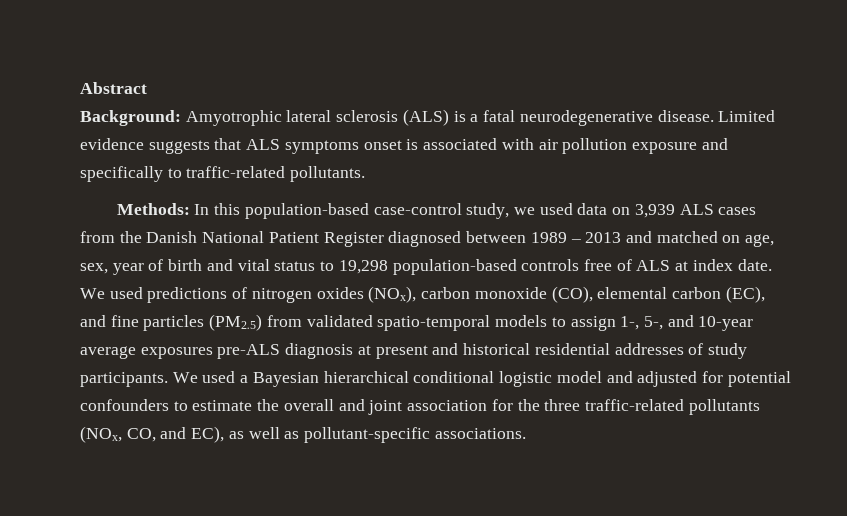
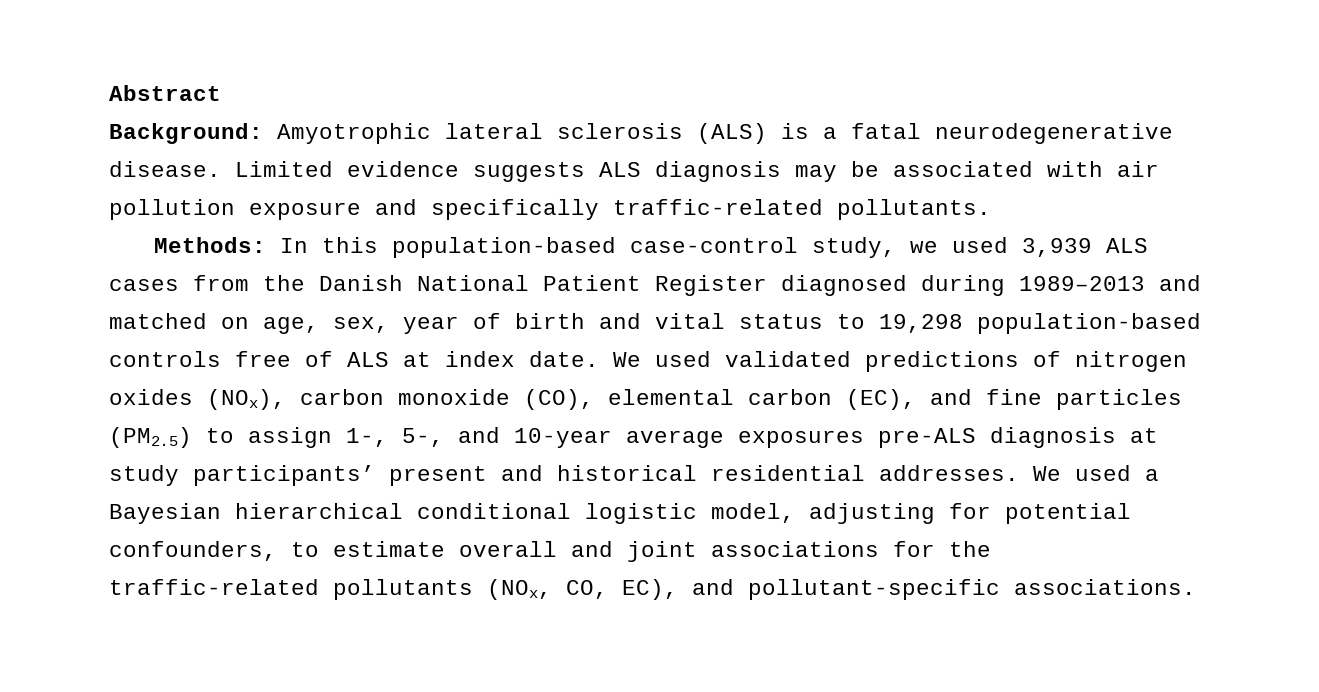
[214,138,419,154] that ALS symptoms onset is -> [599,161,879,182] ALS diagnosis may be
[167,168,182,178] to -> (599, 209) none
[577,203,631,215] data on -> (1009, 245) none
[466,231,622,243] between 1989 – 2013 -> [921,275,1145,296] during 1989–2013
(143, 293) none -> [725,351,851,367] validated
[266,315,548,331] from validated spatio-temporal models -> (192, 437) none
(371, 350) none -> [109,465,375,486] study participants’
[614,343,747,359] [80,372,168,387] addresses of study participants. -> [879,465,1019,481] addresses.
[556,371,698,387] model and adjusted -> [711,503,935,524] model, adjusting
[80,399,169,411] confounders -> [109,541,277,561] confounders,
[257,399,280,411] the -> (445, 549) none
[407,400,488,411] association -> [711,541,879,557] associations
[544,399,581,411] three -> (991, 549) none
[160,426,300,443] and EC), as well as -> [622,579,734,600] EC), and

